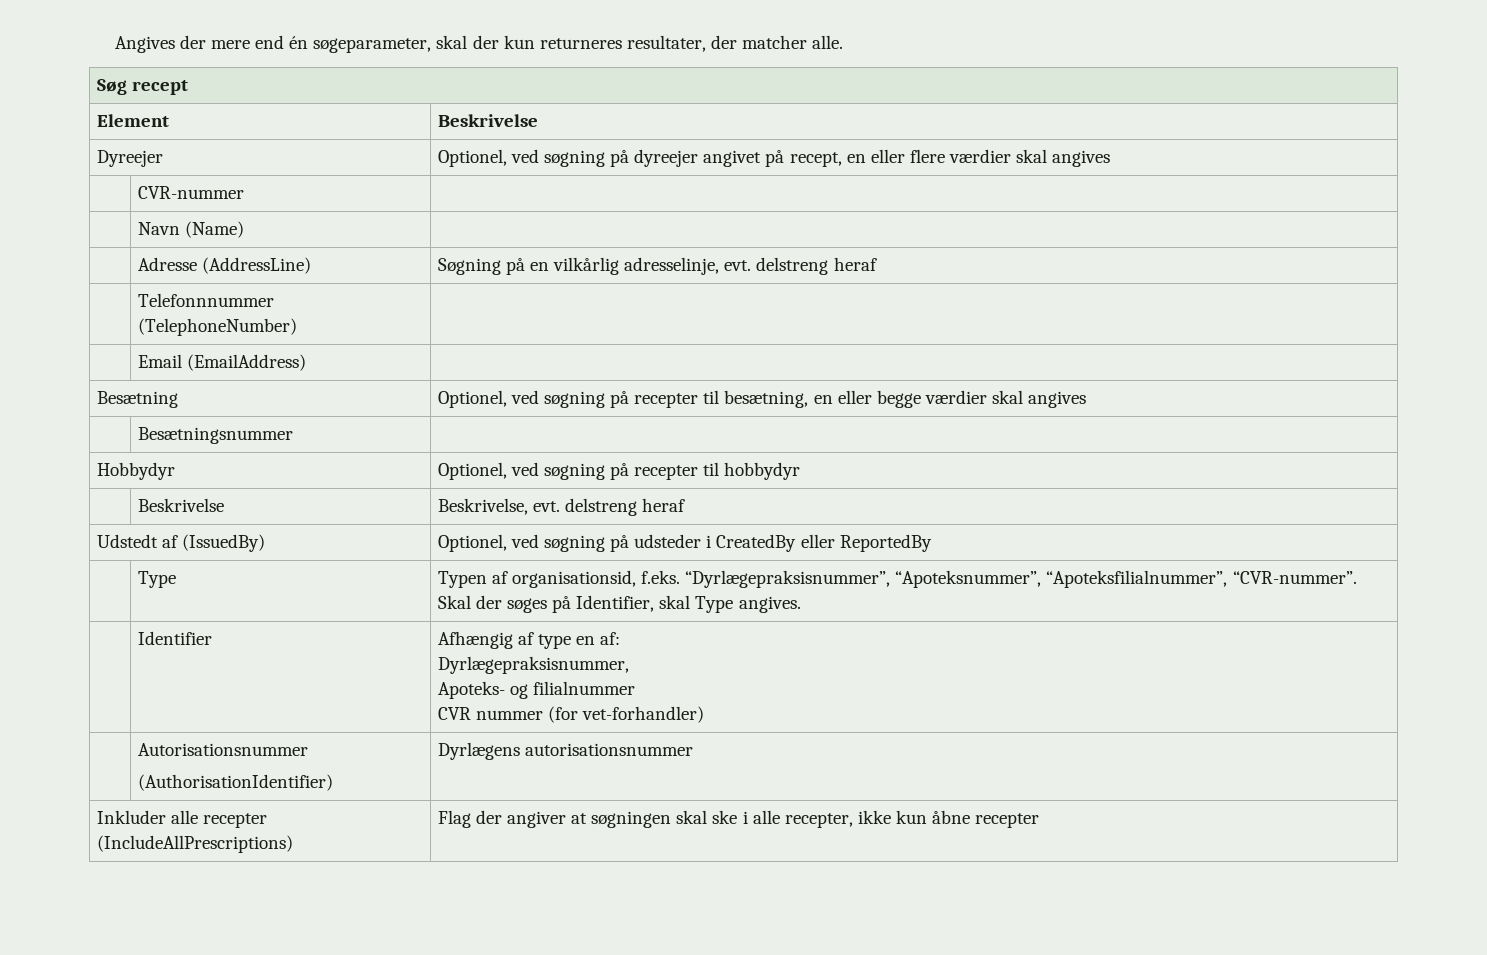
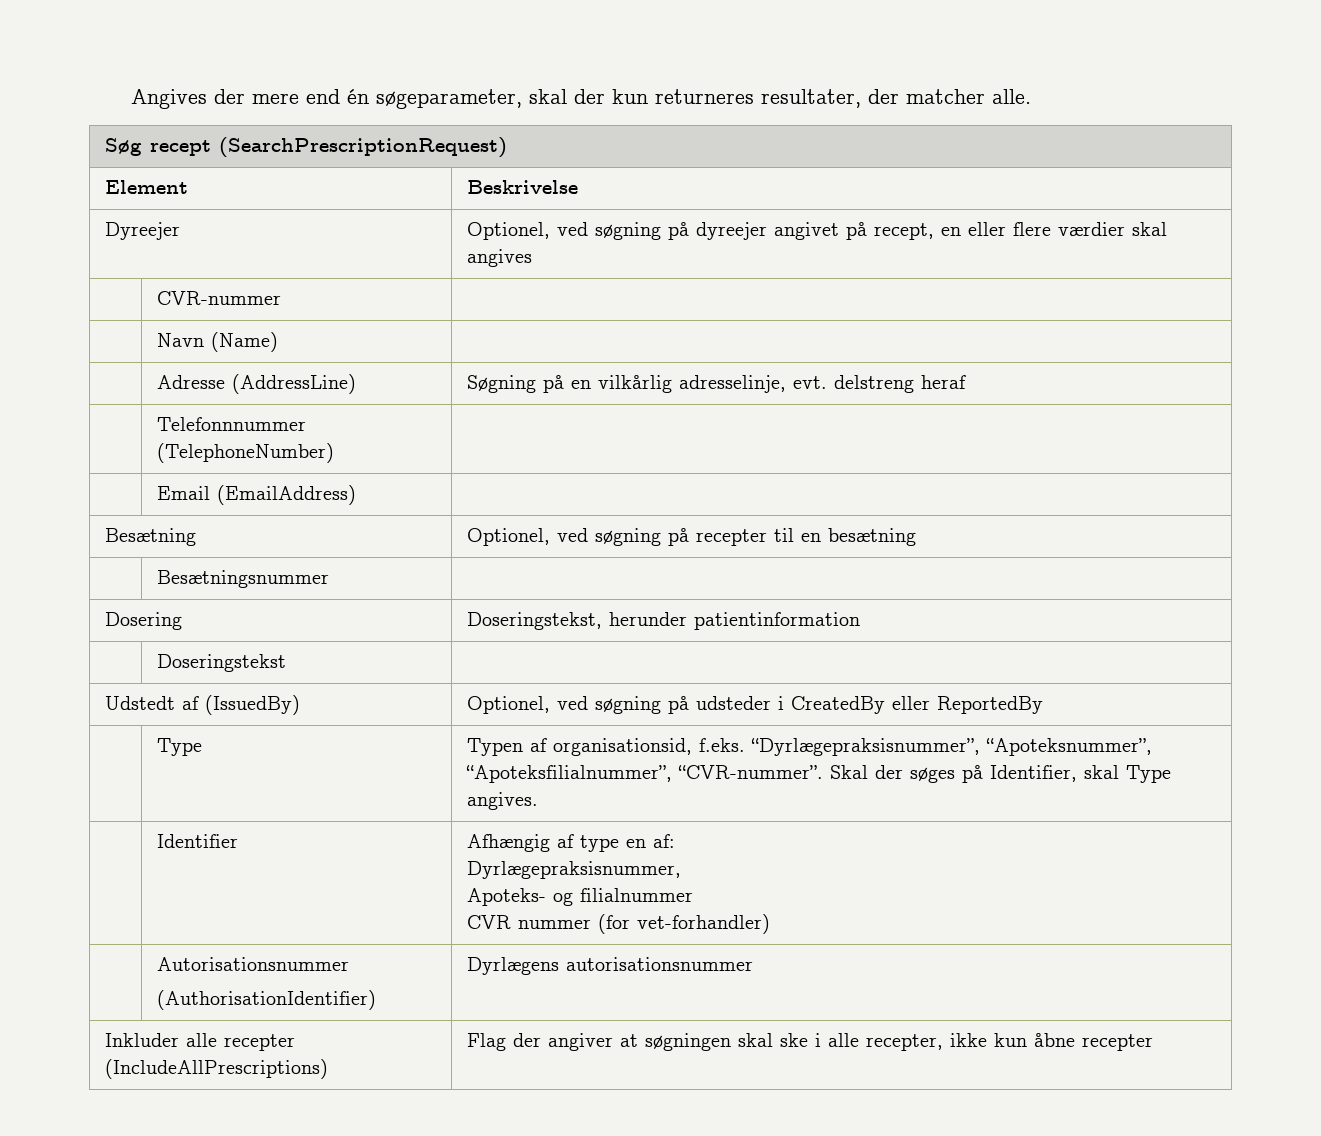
(188, 87) none -> [219,137,508,158] (SearchPrescriptionRequest)
[724,390,1087,408] [137,427,293,444] [96,462,175,480] [437,462,801,480] [137,498,224,512] [437,498,686,516] besætning, en eller begge værdier skal angives // | Besætningsnummer | // Hobbydyr | Optionel, ved søgning på recepter til hobbydyr // | Beskrivelse | Beskrivelse, evt. delstreng heraf -> [801,528,917,546] [157,570,330,588] [105,612,183,630] [467,612,861,630] [157,654,287,672] en besætning // | Besætningsnummer | // Dosering | Doseringstekst, herunder patientinformation // | Doseringstekst |

